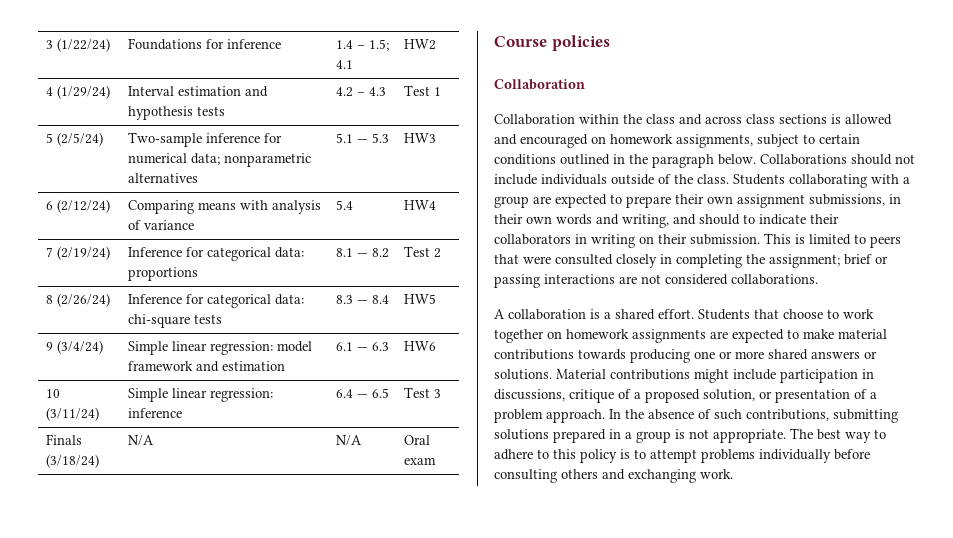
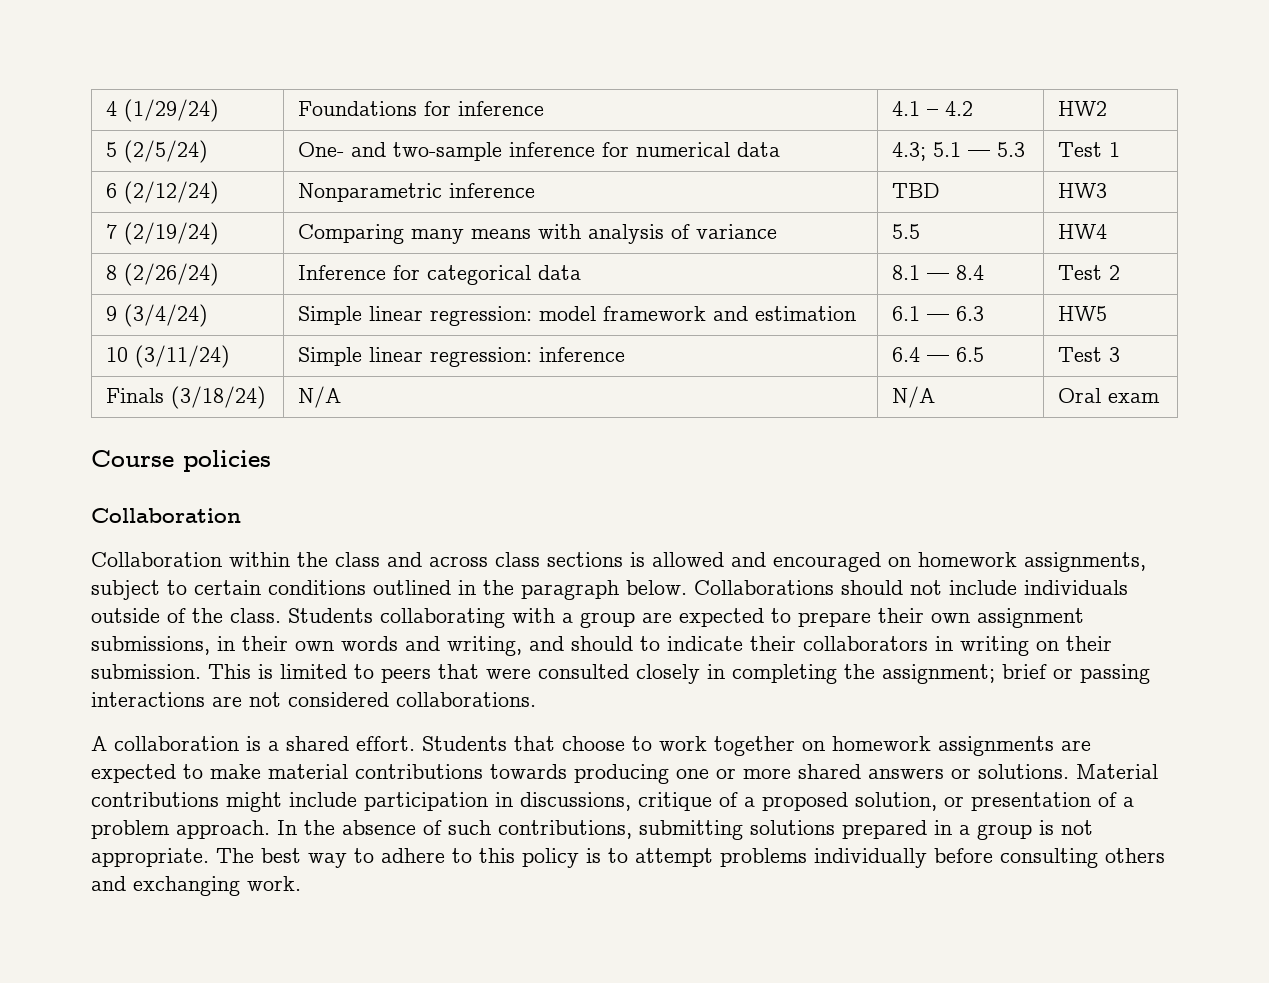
[45,38,110,52] 3 (1/22/24) -> [106,99,220,122] 4 (1/29/24)
[335,39,389,51] [335,60,353,69] [403,39,436,50] [45,85,110,99] [127,86,268,97] [127,106,225,120] [335,87,386,97] [403,85,441,96] [45,132,103,146] [127,132,282,147] [127,153,311,167] [127,173,198,183] [335,133,389,143] 1.4 – 1.5; 4.1 | HW2 // 4 (1/29/24) | Interval estimation and hypothesis tests | 4.2 – 4.3 | Test 1 // 5 (2/5/24) | Two-sample inference for numerical data; nonparametric alternatives | 5.1 — 5.3 -> [892,101,974,116] [1058,101,1108,116] [106,140,209,163] [298,142,781,161] [892,142,1026,161] [1058,142,1121,157] [106,181,220,204] [298,183,536,202] [892,183,941,198] 4.1 – 4.2 | HW2 // 5 (2/5/24) | One- and two-sample inference for numerical data | 4.3; 5.1 — 5.3 | Test 1 // 6 (2/12/24) | Nonparametric inference | TBD
[45,199,110,213] 6 (2/12/24) -> [106,222,220,245] 7 (2/19/24)
(194, 207) none -> [411,229,465,244] many
[335,200,353,210] 5.4 -> [892,224,921,239] 5.5
[45,246,110,260] [127,247,304,261] [127,267,198,281] [335,248,389,258] [403,246,441,258] // 7 (2/19/24) | Inference for categorical data: proportions | 8.1 — 8.2 | Test 2 -> (1108, 231) none
[274,294,304,305] [127,314,222,328] [335,295,353,304] data: chi-square tests | 8.3 -> [538,265,582,280] [892,265,921,280] data | 8.1
[403,294,436,304] HW5 -> [1058,265,1121,280] Test 2
[403,341,436,351] HW6 -> [1058,306,1108,321] HW5

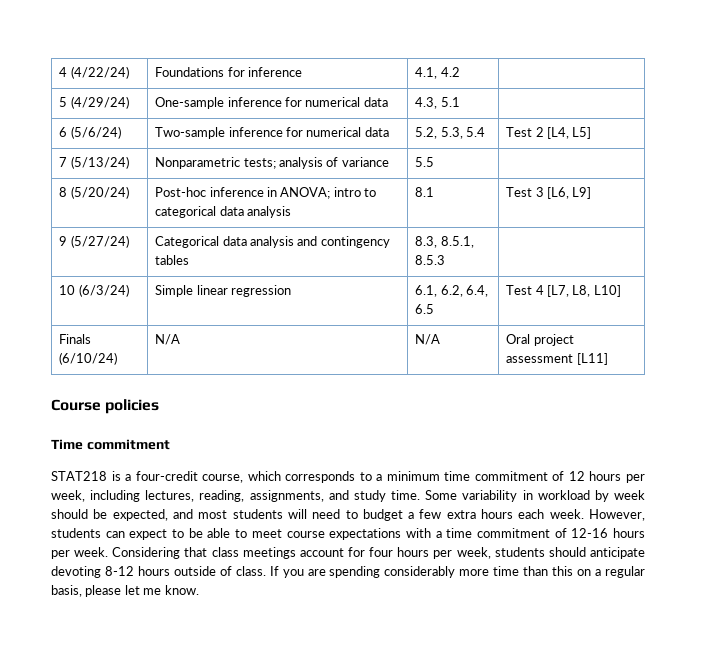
[106,99,220,122] 4 (1/29/24) -> [59,66,129,79] 4 (4/22/24)
[892,101,939,116] 4.1 – -> [415,67,438,79] 4.1,
[1058,101,1108,116] HW2 -> (460, 72) none
[124,140,209,163] [298,142,781,161] [892,142,927,161] (2/5/24) | One- and two-sample inference for numerical data | 4.3; -> [70,96,129,109] [155,97,388,109] [415,97,438,109] (4/29/24) | One-sample inference for numerical data | 4.3,
[968,142,1026,157] [1058,142,1121,157] [106,181,220,204] [298,183,536,202] [892,183,941,198] [1058,183,1108,198] [106,222,220,245] [298,224,582,244] — 5.3 | Test 1 // 6 (2/12/24) | Nonparametric inference | TBD | HW3 // 7 (2/19/24) | Comparing many means with -> [59,126,121,139] [155,127,389,139] [415,127,486,139] [506,127,592,139] [59,156,129,169] [155,157,276,169] | // 6 (5/6/24) | Two-sample inference for numerical data | 5.2, 5.3, 5.4 | Test 2 [L4, L5] // 7 (5/13/24) | Nonparametric tests;
[1058,224,1108,239] HW4 -> (435, 162) none
[124,263,220,286] [298,265,421,280] (2/26/24) | Inference for -> [70,186,129,199] [155,187,377,199] (5/20/24) | Post-hoc inference in ANOVA; intro to
(582, 272) none -> [247,206,292,218] analysis
[927,265,985,280] [1058,265,1121,280] [106,304,209,327] [298,306,857,326] [892,306,985,321] [1058,306,1108,321] [106,345,231,368] [298,347,626,367] [892,347,985,362] [1058,347,1121,362] — 8.4 | Test 2 // 9 (3/4/24) | Simple linear regression: model framework and estimation | 6.1 — 6.3 | HW5 // 10 (3/11/24) | Simple linear regression: inference | 6.4 — 6.5 | Test 3 -> [506,187,592,199] [59,235,129,248] [155,236,390,248] [155,255,190,265] [415,236,474,248] [415,255,446,265] [59,284,129,297] [155,285,292,297] [415,285,489,297] [415,304,435,314] [506,285,621,297] | Test 3 [L6, L9] // 9 (5/27/24) | Categorical data analysis and contingency tables | 8.3, 8.5.1, 8.5.3 | // 10 (6/3/24) | Simple linear regression | 6.1, 6.2, 6.4, 6.5 | Test 4 [L7, L8, L10]
[171,386,267,409] (3/18/24) -> [59,352,118,365] (6/10/24)
[1108,393,1161,403] exam -> [533,334,574,346] [506,353,608,365] project assessment [L11]
[91,508,241,523] [91,552,1146,572] [91,580,1128,600] [91,608,1084,628] [91,636,1112,656] [91,664,1150,684] [91,692,536,707] [91,736,1091,756] [91,764,1158,784] [91,792,1134,812] [91,820,1093,840] [91,848,1165,868] [91,876,301,896] Collaboration // Collaboration within the class and across class sections is allowed and encouraged on homework assignments, subject to certain conditions outlined in the paragraph below. Collaborations should not include individuals outside of the class. Students collaborating with a group are expected to prepare their own assignment submissions, in their own words and writing, and should to indicate their collaborators in writing on their submission. This is limited to peers that were consulted closely in completing the assignment; brief or passing interactions are not considered collaborations. // A collaboration is a shared effort. Students that choose to work together on homework assignments are expected to make material contributions towards producing one or more shared answers or solutions. Material contributions might include participation in discussions, critique of a proposed solution, or presentation of a problem approach. In the absence of such contributions, submitting solutions prepared in a group is not appropriate. The best way to adhere to this policy is to attempt problems individually before consulting others and exchanging work. -> [51,439,170,450] [51,471,645,483] [51,490,645,502] [51,509,645,521] [51,528,645,540] [51,547,646,559] [51,566,646,578] [51,585,199,597] Time commitment // STAT218 is a four-credit course, which corresponds to a minimum time commitment of 12 hours per week, including lectures, reading, assignments, and study time. Some variability in workload by week should be expected, and most students will need to budget a few extra hours each week. However, students can expect to be able to meet course expectations with a time commitment of 12-16 hours per week. Considering that class meetings account for four hours per week, students should anticipate devoting 8-12 hours outside of class. If you are spending considerably more time than this on a regular basis, please let me know.

